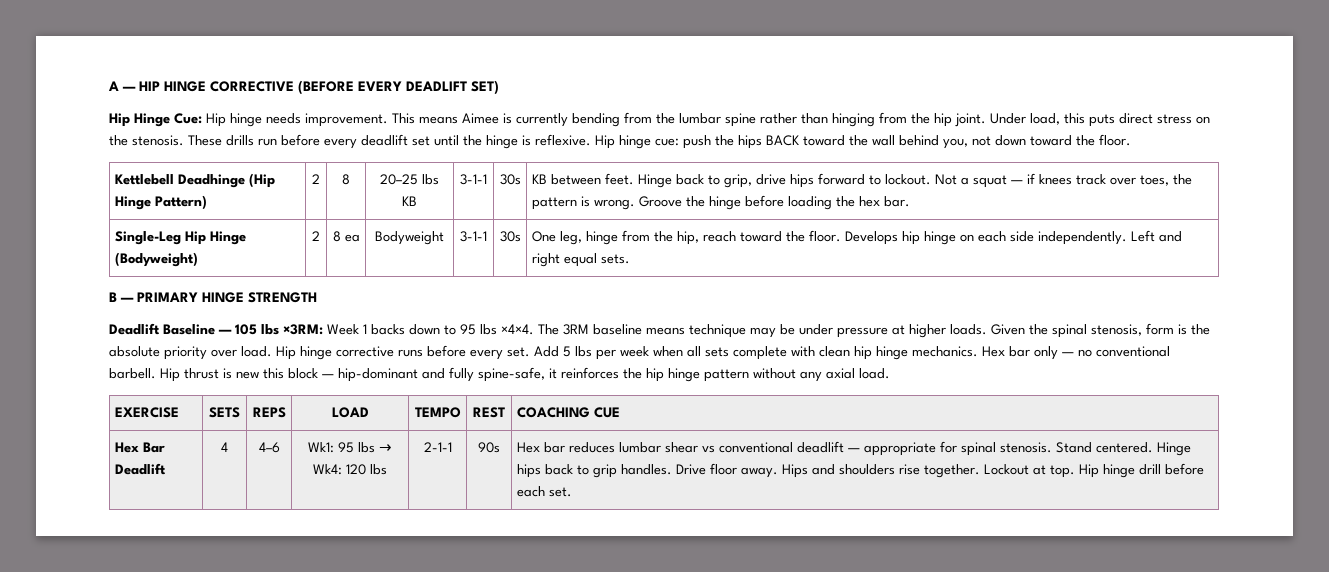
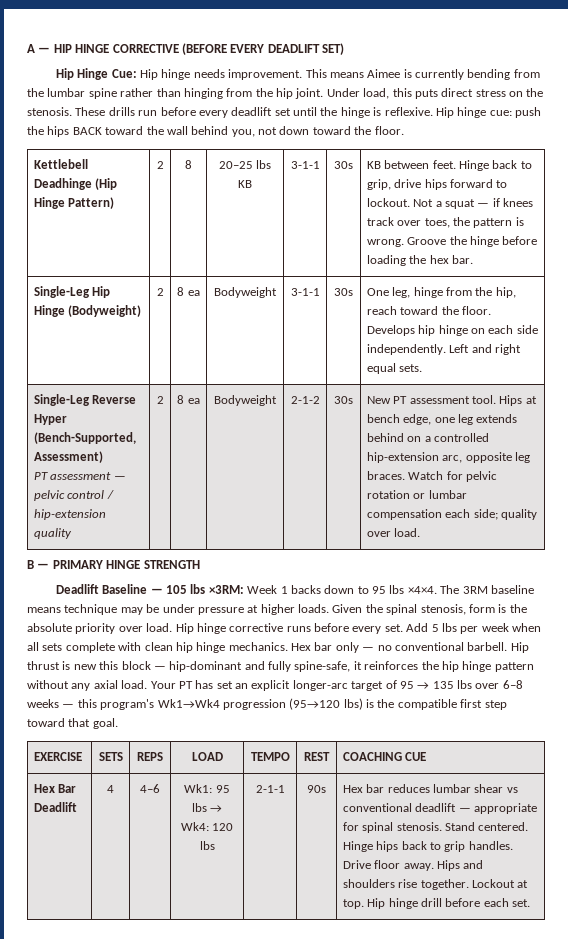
(630, 259) none -> [33,394,137,406] [33,414,67,425] [33,432,136,444] [33,451,103,463] [33,472,126,480] [33,490,114,501] [33,509,106,520] [33,528,72,539] [156,396,164,404] [177,395,200,404] [214,395,277,406] [290,396,320,404] [334,396,353,404] [366,395,537,406] [366,414,518,425] [366,433,489,442] [366,452,530,463] [366,471,497,482] [366,490,467,499] [366,509,537,520] [366,528,421,537] // Single-Leg Reverse Hyper (Bench-Supported, Assessment) // PT assessment — pelvic control / hip-extension quality | 2 | 8 ea | Bodyweight | 2-1-2 | 30s | New PT assessment tool. Hips at bench edge, one leg extends behind on a controlled hip-extension arc, opposite leg braces. Watch for pelvic rotation or lumbar compensation each side; quality over load.
(890, 373) none -> [150,680,523,691] [27,698,507,710] [27,718,118,729] Your PT has set an explicit longer-arc target of 95 → 135 lbs over 6–8 weeks — this program's Wk1→Wk4 progression (95→120 lbs) is the compatible first step toward that goal.

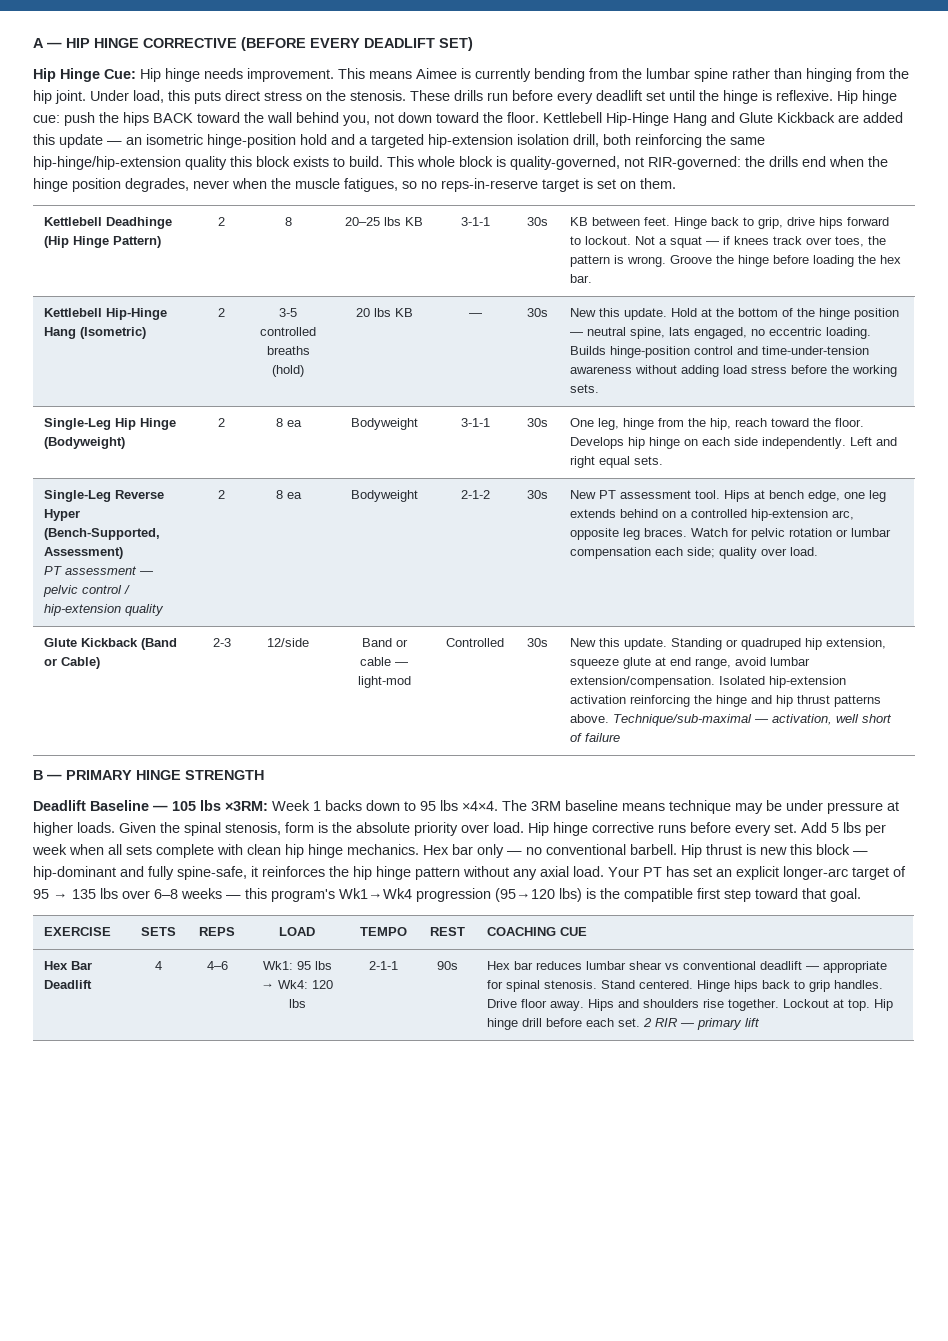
(404, 130) none -> [543,112,903,126] [33,134,765,148] [33,156,888,170] [33,178,676,192] Kettlebell Hip-Hinge Hang and Glute Kickback are added this update — an isometric hinge-position hold and a targeted hip-extension isolation drill, both reinforcing the same hip-hinge/hip-extension quality this block exists to build. This whole block is quality-governed, not RIR-governed: the drills end when the hinge position degrades, never when the muscle fatigues, so no reps-in-reserve target is set on them.
(473, 259) none -> [44,308,168,320] [44,327,147,339] [218,308,225,317] [279,308,297,317] [260,327,316,336] [266,346,310,355] [272,365,304,377] [355,308,413,317] [468,313,482,317] [527,308,548,317] [570,308,900,320] [570,327,872,339] [570,346,870,358] [570,365,898,377] [570,384,600,393] // Kettlebell Hip-Hinge Hang (Isometric) | 2 | 3-5 controlled breaths (hold) | 20 lbs KB | — | 30s | New this update. Hold at the bottom of the hinge position — neutral spine, lats engaged, no eccentric loading. Builds hinge-position control and time-under-tension awareness without adding load stress before the working sets.
(421, 532) none -> [44,638,178,650] [44,657,101,669] [212,638,231,647] [267,638,309,647] [361,638,408,647] [360,657,408,666] [357,676,411,688] [446,638,504,647] [527,638,548,647] [570,638,887,650] [570,657,811,669] [570,676,847,688] [570,695,882,707] [570,714,893,726] [570,733,621,742] // Glute Kickback (Band or Cable) | 2-3 | 12/side | Band or cable — light-mod | Controlled | 30s | New this update. Standing or quadruped hip extension, squeeze glute at end range, avoid lumbar extension/compensation. Isolated hip-extension activation reinforcing the hinge and hip thrust patterns above. Technique/sub-maximal — activation, well short of failure
(531, 903) none -> [643,1018,761,1030] 2 RIR — primary lift

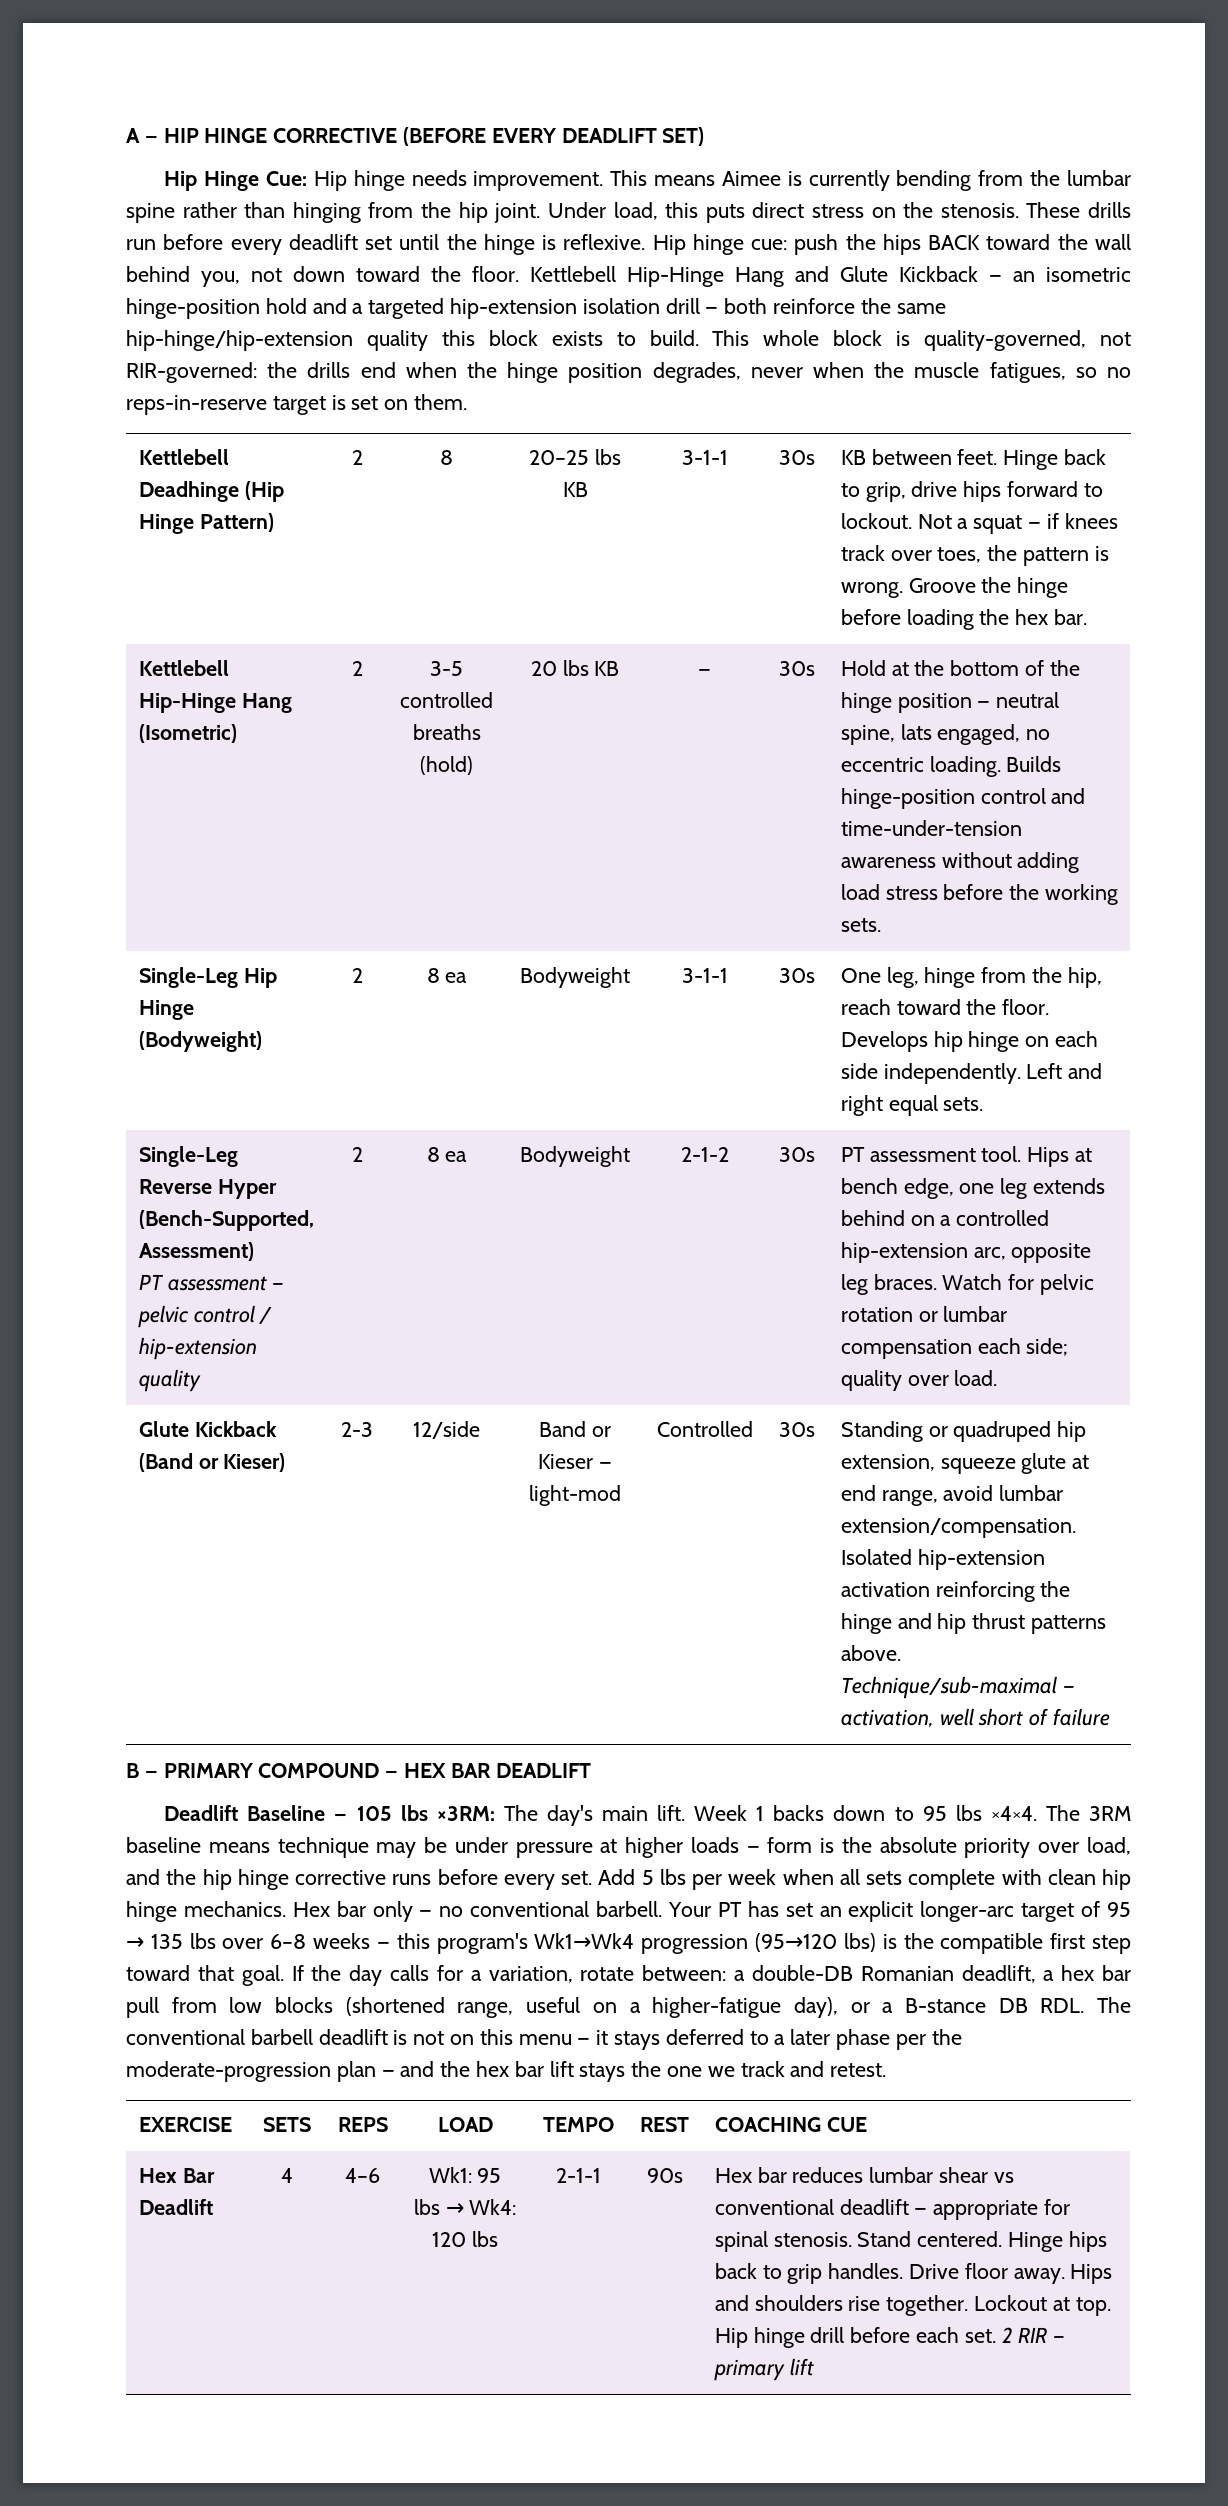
[838,112,903,123] [33,134,103,148] are added this update -> (978, 274) none
[573,134,702,148] drill, both reinforcing -> [665,298,856,314] drill — both reinforce
[570,308,668,320] New this update. -> (815, 668) none
[570,490,597,499] New -> (815, 1154) none
[61,657,101,669] Cable) -> [223,1453,286,1472] Kieser)
[360,657,391,666] cable -> [538,1454,594,1469] Kieser
[570,638,668,650] New this update. -> (815, 1429) none
[136,770,264,780] HINGE STRENGTH -> [258,1763,591,1778] COMPOUND — HEX BAR DEADLIFT
(268, 806) none -> [503,1805,686,1826] The day's main lift.
[77,822,281,836] loads. Given the spinal stenosis, -> [690,1837,760,1853] loads —
[493,822,549,836] load. Hip -> [1086,1837,1131,1855] [126,1869,232,1890] load, and the hip
[681,844,868,858] [33,866,604,880] Hip thrust is new this block — hip-dominant and fully spine-safe, it reinforces the hip hinge pattern without any axial load. -> (663, 1909) none
(861, 895) none -> [291,1965,1132,1986] [126,1997,1131,2018] [126,2029,962,2050] [126,2061,887,2082] If the day calls for a variation, rotate between: a double-DB Romanian deadlift, a hex bar pull from low blocks (shortened range, useful on a higher-fatigue day), or a B-stance DB RDL. The conventional barbell deadlift is not on this menu — it stays deferred to a later phase per the moderate-progression plan — and the hex bar lift stays the one we track and retest.

